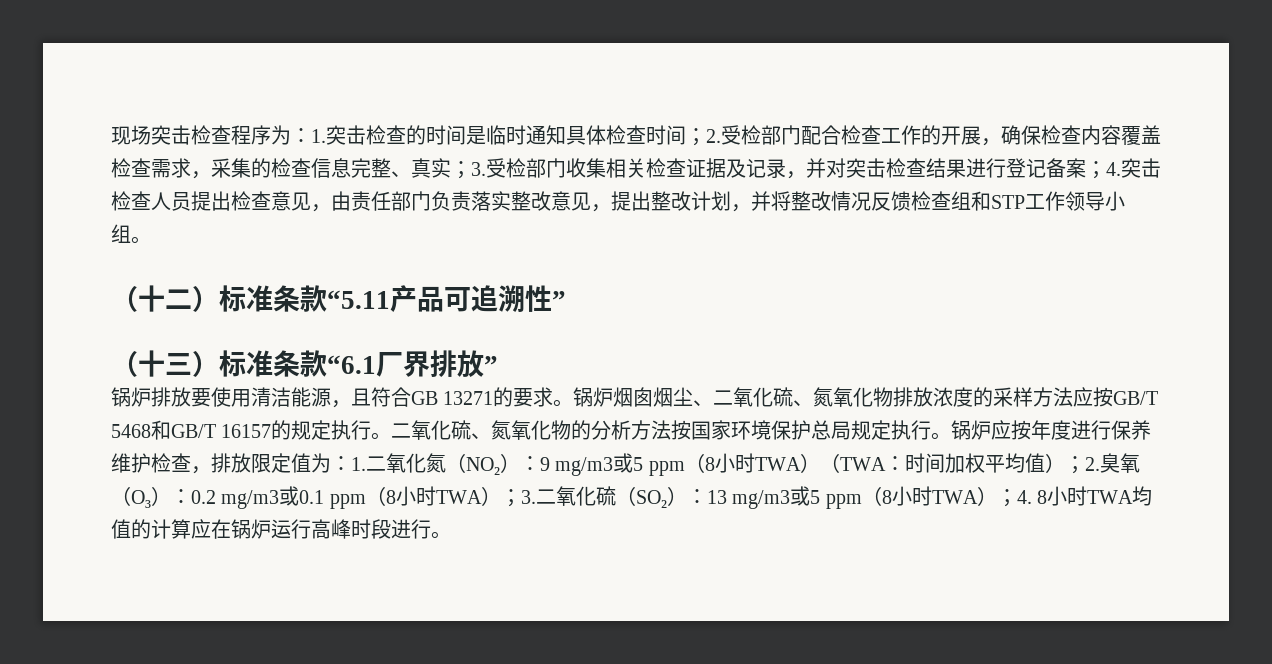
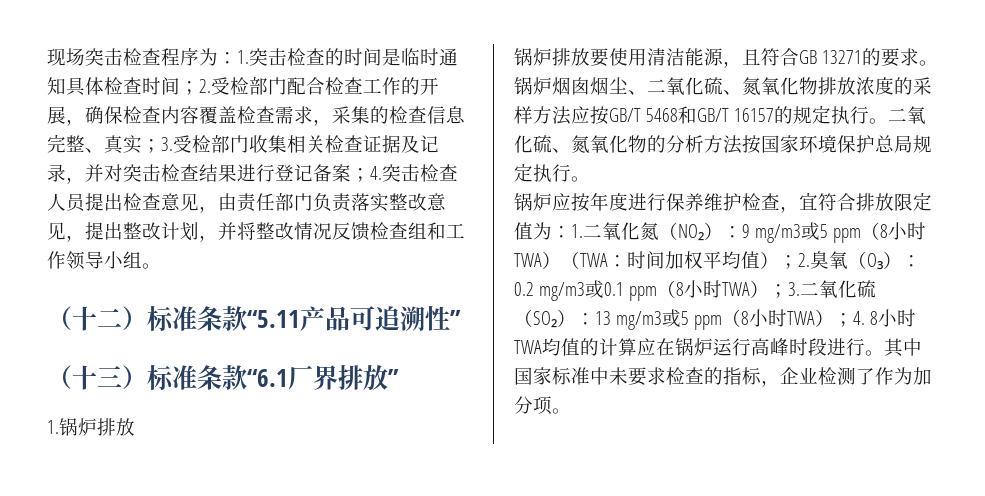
[991,195,1025,209] STP -> (446, 231) none
(498, 365) none -> [47,418,135,436] // 1.锅炉排放
(952, 436) none -> (590, 179) //
(211, 470) none -> [799,192,856,211] 宜符合
(451, 535) none -> [883,338,922,357] [514,367,932,387] [514,396,571,415] 其中国家标准中未要求检查的指标，企业检测了作为加分项。

